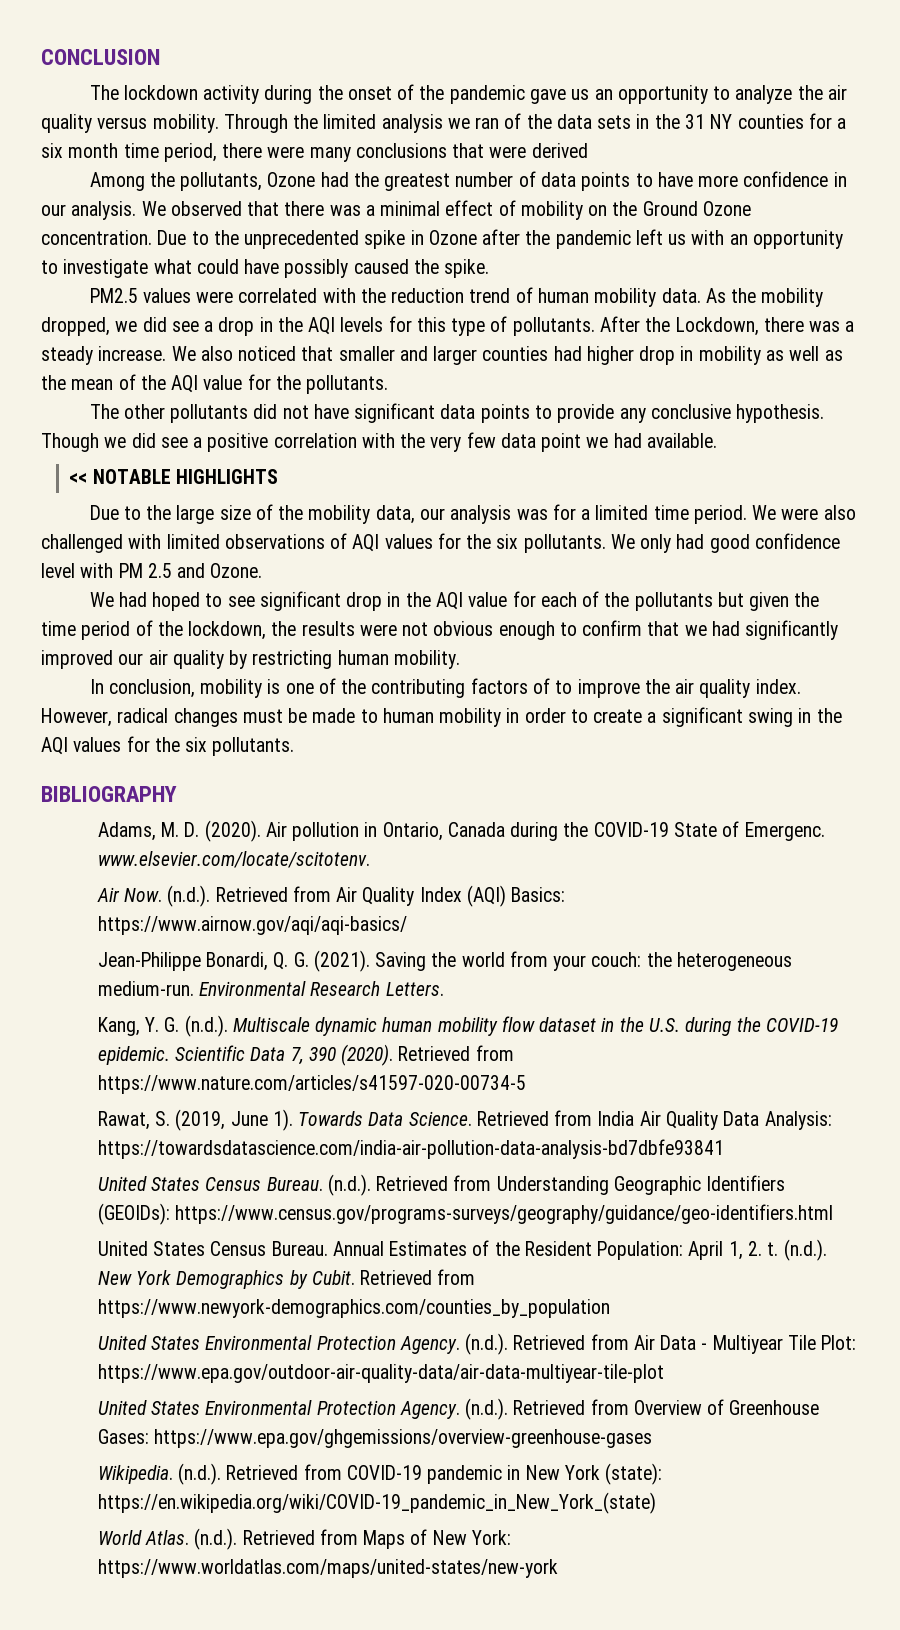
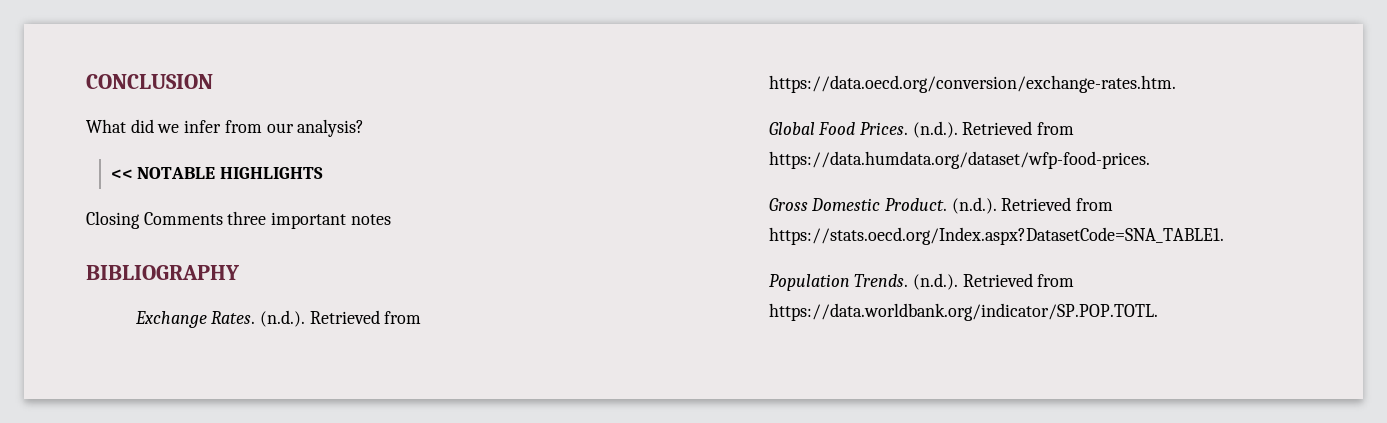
[89,84,847,104] [41,113,847,133] [41,143,588,162] [89,171,847,191] [41,200,751,220] [41,229,843,249] [41,259,490,278] [89,287,824,307] [41,316,855,336] [41,346,843,365] [41,374,389,394] [89,403,825,423] [41,432,717,452] [69,469,278,484] [89,504,856,524] [41,533,840,553] [41,563,263,578] [89,591,820,611] [41,620,839,640] [41,650,460,669] [89,678,801,698] [41,707,842,727] [41,736,295,756] [41,786,177,802] [97,820,825,842] [97,851,370,868] [96,885,566,907] [97,916,407,935] [97,950,792,972] [97,981,444,996] [97,1015,838,1037] [97,1044,514,1066] [97,1075,526,1094] [97,1109,832,1131] [97,1139,724,1159] [97,1174,786,1196] [97,1203,834,1225] [97,1239,827,1261] [97,1269,476,1289] [97,1299,610,1318] [97,1333,857,1355] [97,1364,664,1383] [97,1398,820,1420] [97,1429,653,1448] [97,1463,663,1485] [97,1492,656,1514] [97,1528,511,1550] [97,1559,558,1578] The lockdown activity during the onset of the pandemic gave us an opportunity to analyze the air quality versus mobility. Through the limited analysis we ran of the data sets in the 31 NY counties for a six month time period, there were many conclusions that were derived // Among the pollutants, Ozone had the greatest number of data points to have more confidence in our analysis. We observed that there was a minimal effect of mobility on the Ground Ozone concentration. Due to the unprecedented spike in Ozone after the pandemic left us with an opportunity to investigate what could have possibly caused the spike. // PM2.5 values were correlated with the reduction trend of human mobility data. As the mobility dropped, we did see a drop in the AQI levels for this type of pollutants. After the Lockdown, there was a steady increase. We also noticed that smaller and larger counties had higher drop in mobility as well as the mean of the AQI value for the pollutants. // The other pollutants did not have significant data points to provide any conclusive hypothesis. Though we did see a positive correlation with the very few data point we had available. // << NOTABLE HIGHLIGHTS // Due to the large size of the mobility data, our analysis was for a limited time period. We were also challenged with limited observations of AQI values for the six pollutants. We only had good confidence level with PM 2.5 and Ozone. // We had hoped to see significant drop in the AQI value for each of the pollutants but given the time period of the lockdown, the results were not obvious enough to confirm that we had significantly improved our air quality by restricting human mobility. // In conclusion, mobility is one of the contributing factors of to improve the air quality index. However, radical changes must be made to human mobility in order to create a significant swing in the AQI values for the six pollutants. // BIBLIOGRAPHY // Adams, M. D. (2020). Air pollution in Ontario, Canada during the COVID-19 State of Emergenc. www.elsevier.com/locate/scitotenv. // Air Now. (n.d.). Retrieved from Air Quality Index (AQI) Basics: https://www.airnow.gov/aqi/aqi-basics/ // Jean-Philippe Bonardi, Q. G. (2021). Saving the world from your couch: the heterogeneous medium-run. Environmental Research Letters. // Kang, Y. G. (n.d.). Multiscale dynamic human mobility flow dataset in the U.S. during the COVID-19 epidemic. Scientific Data 7, 390 (2020). Retrieved from https://www.nature.com/articles/s41597-020-00734-5 // Rawat, S. (2019, June 1). Towards Data Science. Retrieved from India Air Quality Data Analysis: https://towardsdatascience.com/india-air-pollution-data-analysis-bd7dbfe93841 // United States Census Bureau. (n.d.). Retrieved from Understanding Geographic Identifiers (GEOIDs): https://www.census.gov/programs-surveys/geography/guidance/geo-identifiers.html // United States Census Bureau. Annual Estimates of the Resident Population: April 1, 2. t. (n.d.). New York Demographics by Cubit. Retrieved from https://www.newyork-demographics.com/counties_by_population // United States Environmental Protection Agency. (n.d.). Retrieved from Air Data - Multiyear Tile Plot: https://www.epa.gov/outdoor-air-quality-data/air-data-multiyear-tile-plot // United States Environmental Protection Agency. (n.d.). Retrieved from Overview of Greenhouse Gases: https://www.epa.gov/ghgemissions/overview-greenhouse-gases // Wikipedia. (n.d.). Retrieved from COVID-19 pandemic in New York (state): https://en.wikipedia.org/wiki/COVID-19_pandemic_in_New_York_(state) // World Atlas. (n.d.). Retrieved from Maps of New York: https://www.worldatlas.com/maps/united-states/new-york -> [86,119,365,137] [110,167,324,179] [86,211,391,229] [86,265,240,280] [134,310,422,328] [768,75,1176,93] [768,121,1075,138] [768,151,1150,169] [768,197,1114,214] [768,227,1224,245] [768,273,1075,291] [768,303,1158,321] What did we infer from our analysis? // << NOTABLE HIGHLIGHTS // Closing Comments three important notes // BIBLIOGRAPHY // Exchange Rates. (n.d.). Retrieved from https://data.oecd.org/conversion/exchange-rates.htm. // Global Food Prices. (n.d.). Retrieved from https://data.humdata.org/dataset/wfp-food-prices. // Gross Domestic Product. (n.d.). Retrieved from https://stats.oecd.org/Index.aspx?DatasetCode=SNA_TABLE1. // Population Trends. (n.d.). Retrieved from https://data.worldbank.org/indicator/SP.POP.TOTL.

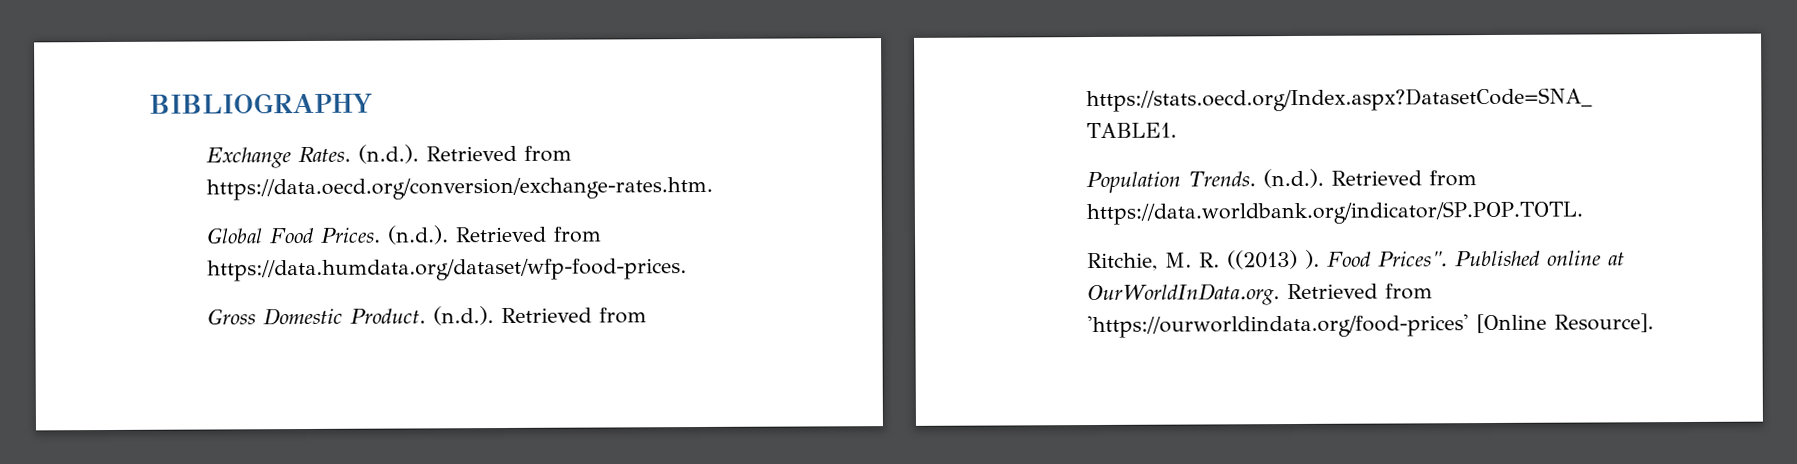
[86,74,213,89] [86,119,365,137] [110,167,324,179] [86,211,391,229] CONCLUSION // What did we infer from our analysis? // << NOTABLE HIGHLIGHTS // Closing Comments three important notes // -> (149, 103) none
(1158, 312) none -> [1086,249,1625,272] [1086,283,1433,307] [1086,313,1654,339] // Ritchie, M. R. ((2013) ). Food Prices". Published online at OurWorldInData.org. Retrieved from 'https://ourworldindata.org/food-prices' [Online Resource].

